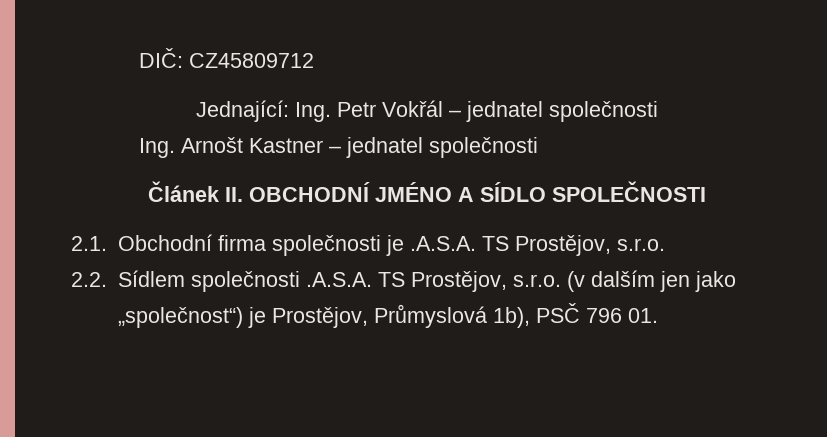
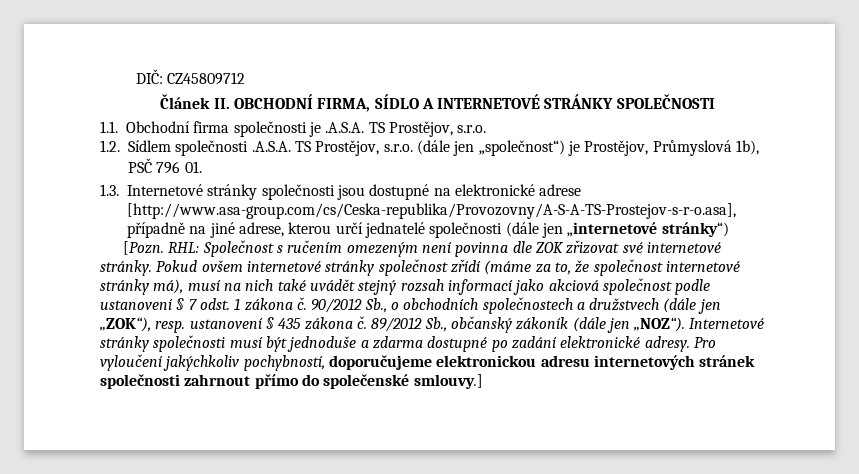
[196,100,658,122] [138,137,538,158] [148,181,546,202] Jednající: Ing. Petr Vokřál – jednatel společnosti // Ing. Arnošt Kastner – jednatel společnosti // Článek II. OBCHODNÍ JMÉNO A SÍDLO -> [160,94,614,112] Článek II. OBCHODNÍ FIRMA, SÍDLO A INTERNETOVÉ STRÁNKY
[71,236,107,251] 2.1. -> [100,121,118,133] 1.1.
[71,272,107,287] 2.2. -> [100,140,120,152] 1.2.
[566,270,736,292] (v dalším jen jako -> [416,140,475,156] (dále jen
(658, 315) none -> [100,184,582,200] [127,203,736,219] [127,222,729,238] [123,240,721,257] [100,259,740,276] [100,278,711,295] [100,297,721,314] [100,316,765,333] [100,335,716,352] [100,354,756,371] [100,374,483,389] // 1.3. Internetové stránky společnosti jsou dostupné na elektronické adrese [http://www.asa-group.com/cs/Ceska-republika/Provozovny/A-S-A-TS-Prostejov-s-r-o.asa], případně na jiné adrese, kterou určí jednatelé společnosti (dále jen „internetové stránky“) // [Pozn. RHL: Společnost s ručením omezeným není povinna dle ZOK zřizovat své internetové stránky. Pokud ovšem internetové stránky společnost zřídí (máme za to, že společnost internetové stránky má), musí na nich také uvádět stejný rozsah informací jako akciová společnost podle ustanovení § 7 odst. 1 zákona č. 90/2012 Sb., o obchodních společnostech a družstvech (dále jen „ZOK“), resp. ustanovení § 435 zákona č. 89/2012 Sb., občanský zákoník (dále jen „NOZ“). Internetové stránky společnosti musí být jednoduše a zdarma dostupné po zadání elektronické adresy. Pro vyloučení jakýchkoliv pochybností, doporučujeme elektronickou adresu internetových stránek společnosti zahrnout přímo do společenské smlouvy.]

